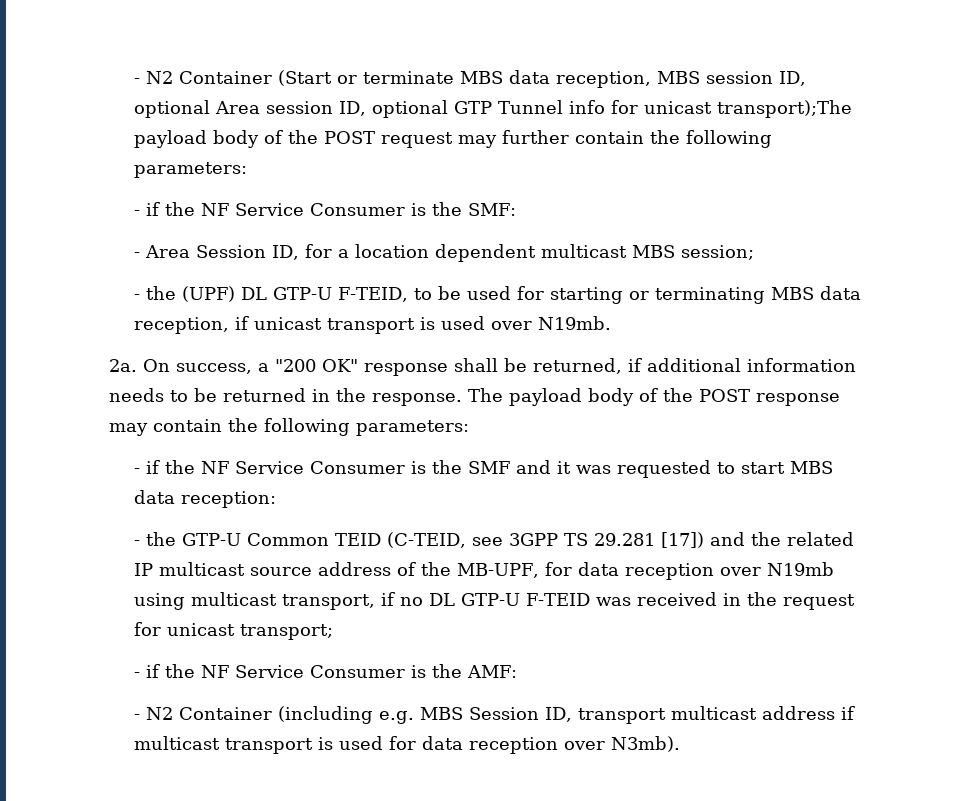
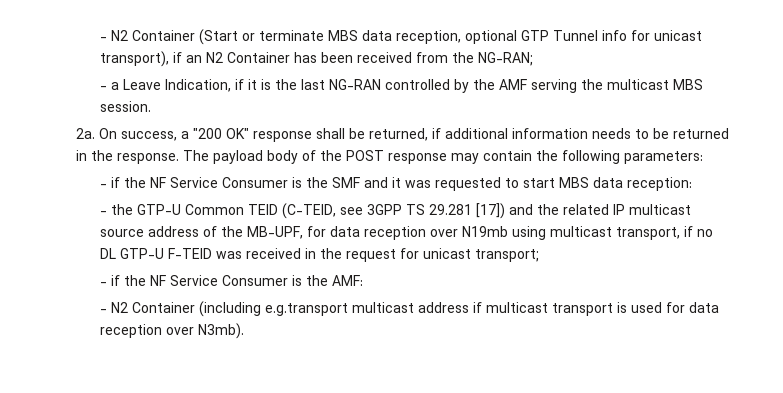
[657,71,807,86] [134,100,367,118] MBS session ID, optional Area session ID, -> (462, 37) none
[717,100,853,118] [134,130,773,148] [134,162,248,178] [134,202,517,216] [134,244,755,262] [134,286,862,304] [134,316,612,334] transport);The payload body of the POST request may further contain the following parameters: // - if the NF Service Consumer is the SMF: // - Area Session ID, for a location dependent multicast MBS session; // - the (UPF) DL GTP-U F-TEID, to be used for starting or terminating MBS data reception, if unicast transport is used over N19mb. -> [100,51,534,67] [100,79,704,93] [100,101,152,112] transport), if an N2 Container has been received from the NG-RAN; // - a Leave Indication, if it is the last NG-RAN controlled by the AMF serving the multicast MBS session.
[379,707,667,724] e.g. MBS Session ID, transport -> [265,303,349,316] e.g.transport

